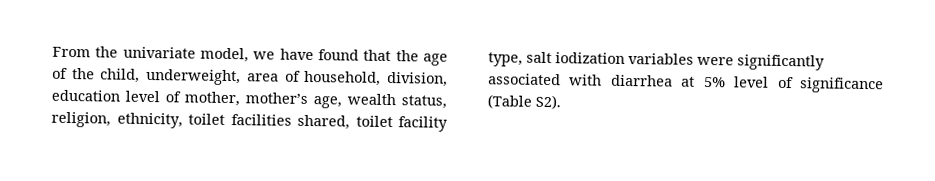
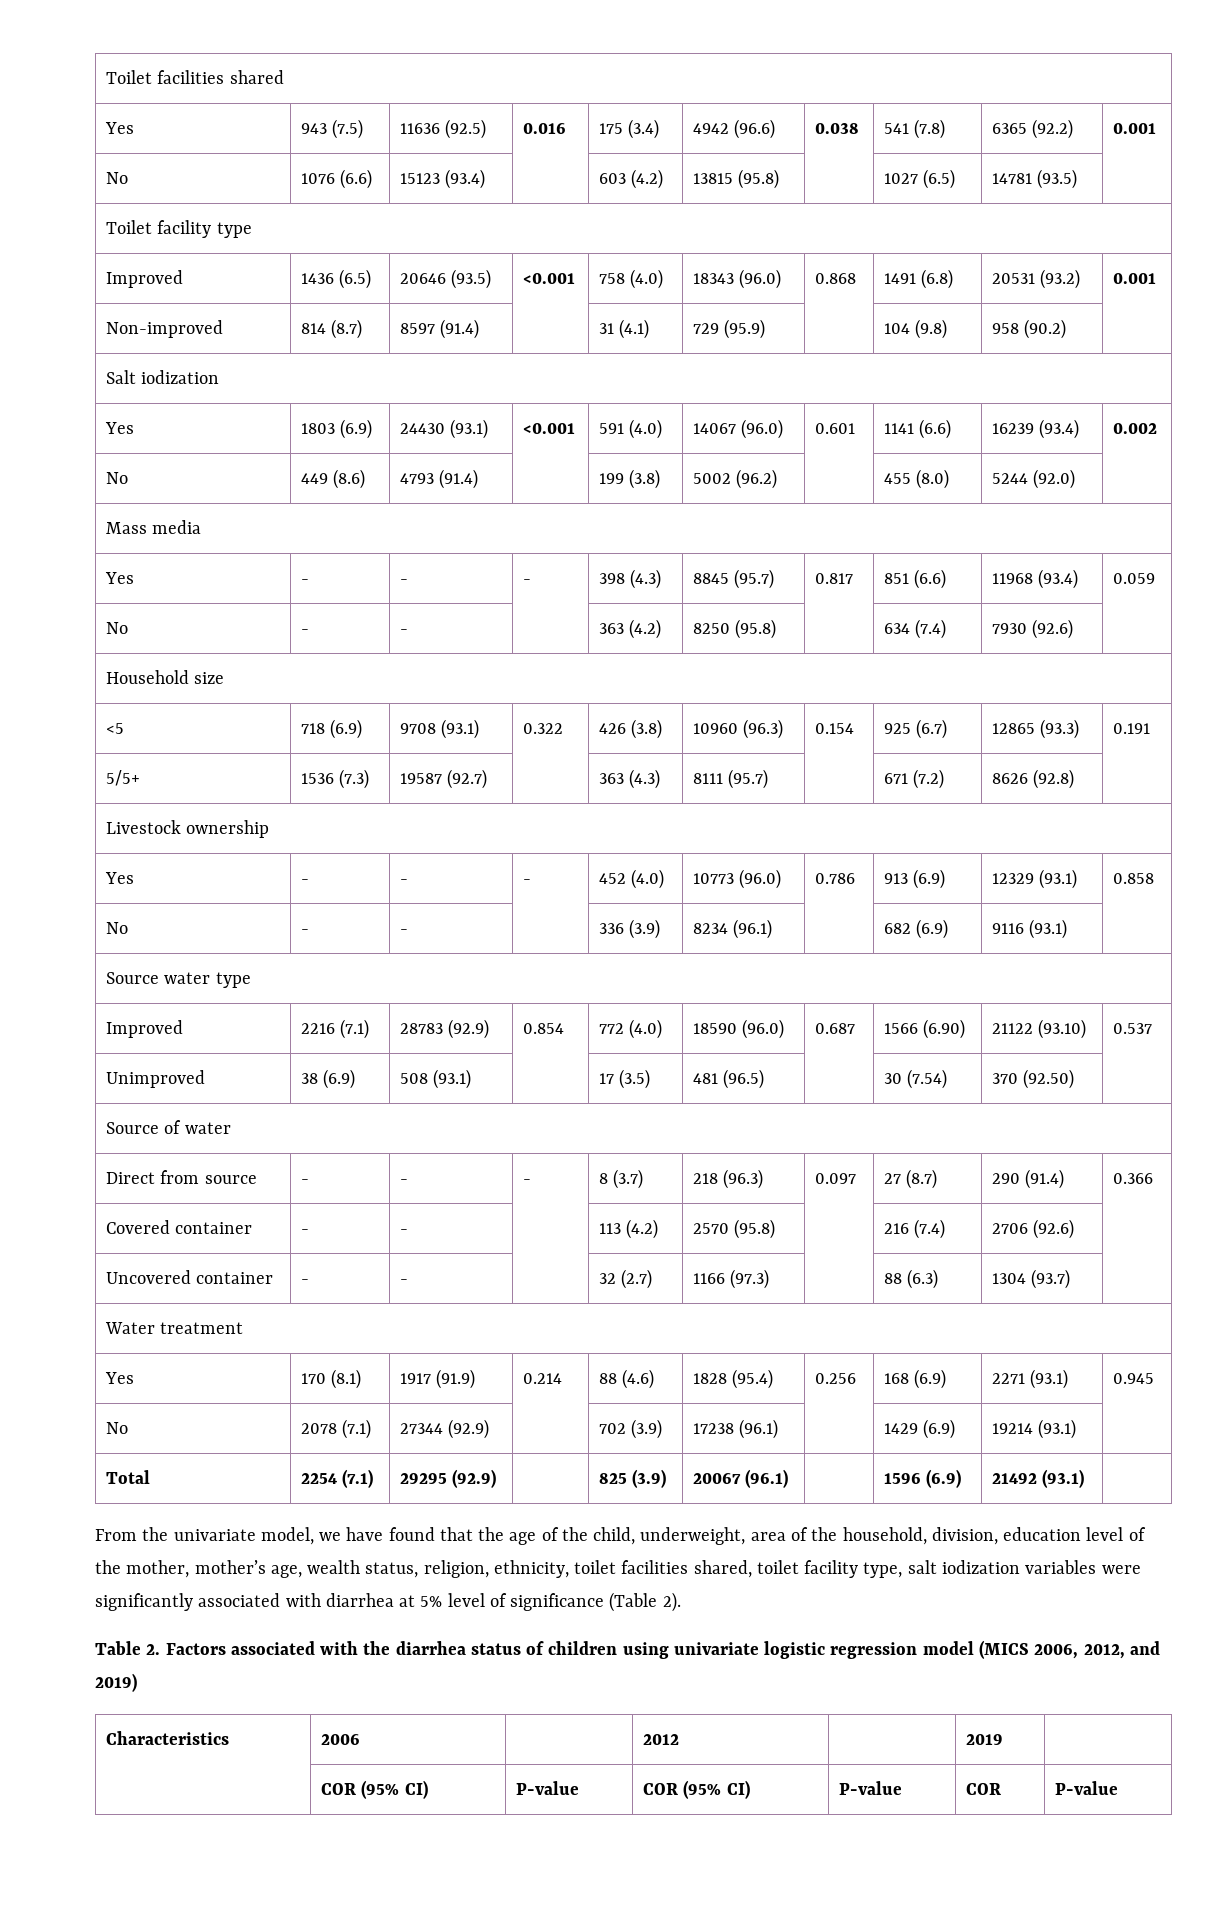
(52, 52) none -> [106,70,284,84] [105,122,135,134] [301,119,364,139] [400,119,487,139] [523,123,567,134] [599,119,660,139] [693,119,776,139] [815,123,860,134] [884,119,946,139] [992,119,1074,139] [1113,123,1157,134] [106,172,129,184] [301,169,373,189] [400,169,486,189] [599,169,664,189] [693,169,780,189] [884,169,956,189] [992,169,1078,189] [106,220,252,238] [106,270,184,288] [301,269,372,289] [400,269,492,289] [523,273,576,284] [599,269,664,289] [693,269,782,289] [815,273,857,284] [884,269,954,289] [992,269,1081,289] [1113,273,1157,284] [106,320,224,338] [301,319,363,339] [400,319,480,339] [599,319,650,339] [693,319,766,339] [884,319,948,339] [992,319,1067,339] [106,370,220,384] [105,422,135,434] [301,419,373,439] [400,419,489,439] [523,423,576,434] [599,419,663,439] [693,419,784,439] [815,423,856,434] [884,419,952,439] [992,419,1080,439] [1113,423,1158,434] [106,472,129,484] [301,469,366,489] [400,469,479,489] [599,469,661,489] [693,469,778,489] [884,469,950,489] [992,469,1076,489] [106,520,202,534] [105,572,135,584] [301,579,310,584] [400,579,409,584] [523,579,532,584] [599,569,662,589] [693,569,775,589] [815,573,854,584] [884,569,947,589] [992,569,1079,589] [1113,573,1156,584] [106,622,129,634] [301,629,310,634] [400,629,409,634] [599,619,662,639] [693,619,777,639] [884,619,947,639] [992,619,1074,639] [106,670,225,684] [106,723,125,734] [301,719,363,739] [400,719,480,739] [523,723,564,734] [599,719,663,739] [693,719,784,739] [815,723,855,734] [884,719,948,739] [992,719,1080,739] [1113,723,1151,734] [106,770,141,786] [301,769,370,789] [400,769,488,789] [599,769,661,789] [693,769,769,789] [884,769,945,789] [992,769,1075,789] [106,820,270,838] [105,872,135,884] [301,879,310,884] [400,879,409,884] [523,879,532,884] [599,869,665,889] [693,869,782,889] [815,873,856,884] [884,869,946,889] [992,869,1078,889] [1113,873,1155,884] [106,922,129,934] [301,929,310,934] [400,929,409,934] [599,919,661,939] [693,919,773,939] [884,919,949,939] [992,919,1068,939] [106,972,251,988] [106,1020,184,1038] [301,1019,370,1039] [400,1019,490,1039] [523,1023,565,1034] [599,1019,663,1039] [693,1019,785,1039] [815,1023,856,1034] [884,1019,966,1039] [992,1019,1087,1039] [1113,1023,1153,1034] [106,1070,206,1088] [301,1069,356,1089] [400,1069,472,1089] [599,1069,651,1089] [693,1069,765,1089] [884,1069,948,1089] [992,1069,1075,1089] [106,1120,231,1134] [106,1170,257,1184] [301,1179,310,1184] [400,1179,409,1184] [523,1179,532,1184] [599,1169,644,1189] [693,1169,764,1189] [815,1173,857,1184] [884,1169,938,1189] [992,1169,1065,1189] [1113,1173,1154,1184] [106,1220,253,1234] [301,1229,310,1234] [400,1229,409,1234] [599,1219,659,1239] [693,1219,776,1239] [884,1219,946,1239] [992,1219,1075,1239] [106,1270,274,1284] [301,1279,310,1284] [400,1279,409,1284] [599,1269,653,1289] [693,1269,770,1289] [884,1269,939,1289] [992,1269,1071,1289] [105,1322,244,1334] [105,1372,135,1384] [301,1369,362,1389] [400,1369,476,1389] [523,1373,563,1384] [599,1369,655,1389] [693,1369,774,1389] [815,1373,857,1384] [884,1369,947,1389] [992,1369,1069,1389] [1113,1373,1155,1384] [106,1422,129,1434] [301,1419,372,1439] [400,1419,490,1439] [599,1419,663,1439] [693,1419,779,1439] [884,1419,956,1439] [992,1419,1077,1439] [106,1470,151,1484] [301,1469,374,1488] [400,1469,497,1488] [599,1469,667,1488] [693,1469,789,1488] [884,1469,962,1488] [992,1469,1085,1488] Toilet facilities shared // Yes | 943 (7.5) | 11636 (92.5) | 0.016 | 175 (3.4) | 4942 (96.6) | 0.038 | 541 (7.8) | 6365 (92.2) | 0.001 // No | 1076 (6.6) | 15123 (93.4) | | 603 (4.2) | 13815 (95.8) | | 1027 (6.5) | 14781 (93.5) | // Toilet facility type // Improved | 1436 (6.5) | 20646 (93.5) | <0.001 | 758 (4.0) | 18343 (96.0) | 0.868 | 1491 (6.8) | 20531 (93.2) | 0.001 // Non-improved | 814 (8.7) | 8597 (91.4) | | 31 (4.1) | 729 (95.9) | | 104 (9.8) | 958 (90.2) | // Salt iodization // Yes | 1803 (6.9) | 24430 (93.1) | <0.001 | 591 (4.0) | 14067 (96.0) | 0.601 | 1141 (6.6) | 16239 (93.4) | 0.002 // No | 449 (8.6) | 4793 (91.4) | | 199 (3.8) | 5002 (96.2) | | 455 (8.0) | 5244 (92.0) | // Mass media // Yes | - | - | - | 398 (4.3) | 8845 (95.7) | 0.817 | 851 (6.6) | 11968 (93.4) | 0.059 // No | - | - | | 363 (4.2) | 8250 (95.8) | | 634 (7.4) | 7930 (92.6) | // Household size // <5 | 718 (6.9) | 9708 (93.1) | 0.322 | 426 (3.8) | 10960 (96.3) | 0.154 | 925 (6.7) | 12865 (93.3) | 0.191 // 5/5+ | 1536 (7.3) | 19587 (92.7) | | 363 (4.3) | 8111 (95.7) | | 671 (7.2) | 8626 (92.8) | // Livestock ownership // Yes | - | - | - | 452 (4.0) | 10773 (96.0) | 0.786 | 913 (6.9) | 12329 (93.1) | 0.858 // No | - | - | | 336 (3.9) | 8234 (96.1) | | 682 (6.9) | 9116 (93.1) | // Source water type // Improved | 2216 (7.1) | 28783 (92.9) | 0.854 | 772 (4.0) | 18590 (96.0) | 0.687 | 1566 (6.90) | 21122 (93.10) | 0.537 // Unimproved | 38 (6.9) | 508 (93.1) | | 17 (3.5) | 481 (96.5) | | 30 (7.54) | 370 (92.50) | // Source of water // Direct from source | - | - | - | 8 (3.7) | 218 (96.3) | 0.097 | 27 (8.7) | 290 (91.4) | 0.366 // Covered container | - | - | | 113 (4.2) | 2570 (95.8) | | 216 (7.4) | 2706 (92.6) | // Uncovered container | - | - | | 32 (2.7) | 1166 (97.3) | | 88 (6.3) | 1304 (93.7) | // Water treatment // Yes | 170 (8.1) | 1917 (91.9) | 0.214 | 88 (4.6) | 1828 (95.4) | 0.256 | 168 (6.9) | 2271 (93.1) | 0.945 // No | 2078 (7.1) | 27344 (92.9) | | 702 (3.9) | 17238 (96.1) | | 1429 (6.9) | 19214 (93.1) | // Total | 2254 (7.1) | 29295 (92.9) | | 825 (3.9) | 20067 (96.1) | | 1596 (6.9) | 21492 (93.1) | //
(301, 76) none -> [811,1527,838,1541] the
(181, 97) none -> [95,1560,121,1574] the
[535,94,561,110] S2). -> [662,1592,681,1612] [95,1640,1160,1659] [95,1673,137,1692] [106,1731,230,1745] [321,1734,361,1745] [643,1734,680,1745] [966,1734,1004,1745] [321,1780,428,1799] [516,1781,580,1795] [643,1780,750,1799] [839,1781,903,1795] [966,1783,1002,1795] [1055,1781,1119,1795] 2). // Table 2. Factors associated with the diarrhea status of children using univariate logistic regression model (MICS 2006, 2012, and 2019) // Characteristics | 2006 | | 2012 | | 2019 | // | COR (95% CI) | P-value | COR (95% CI) | P-value | COR | P-value

